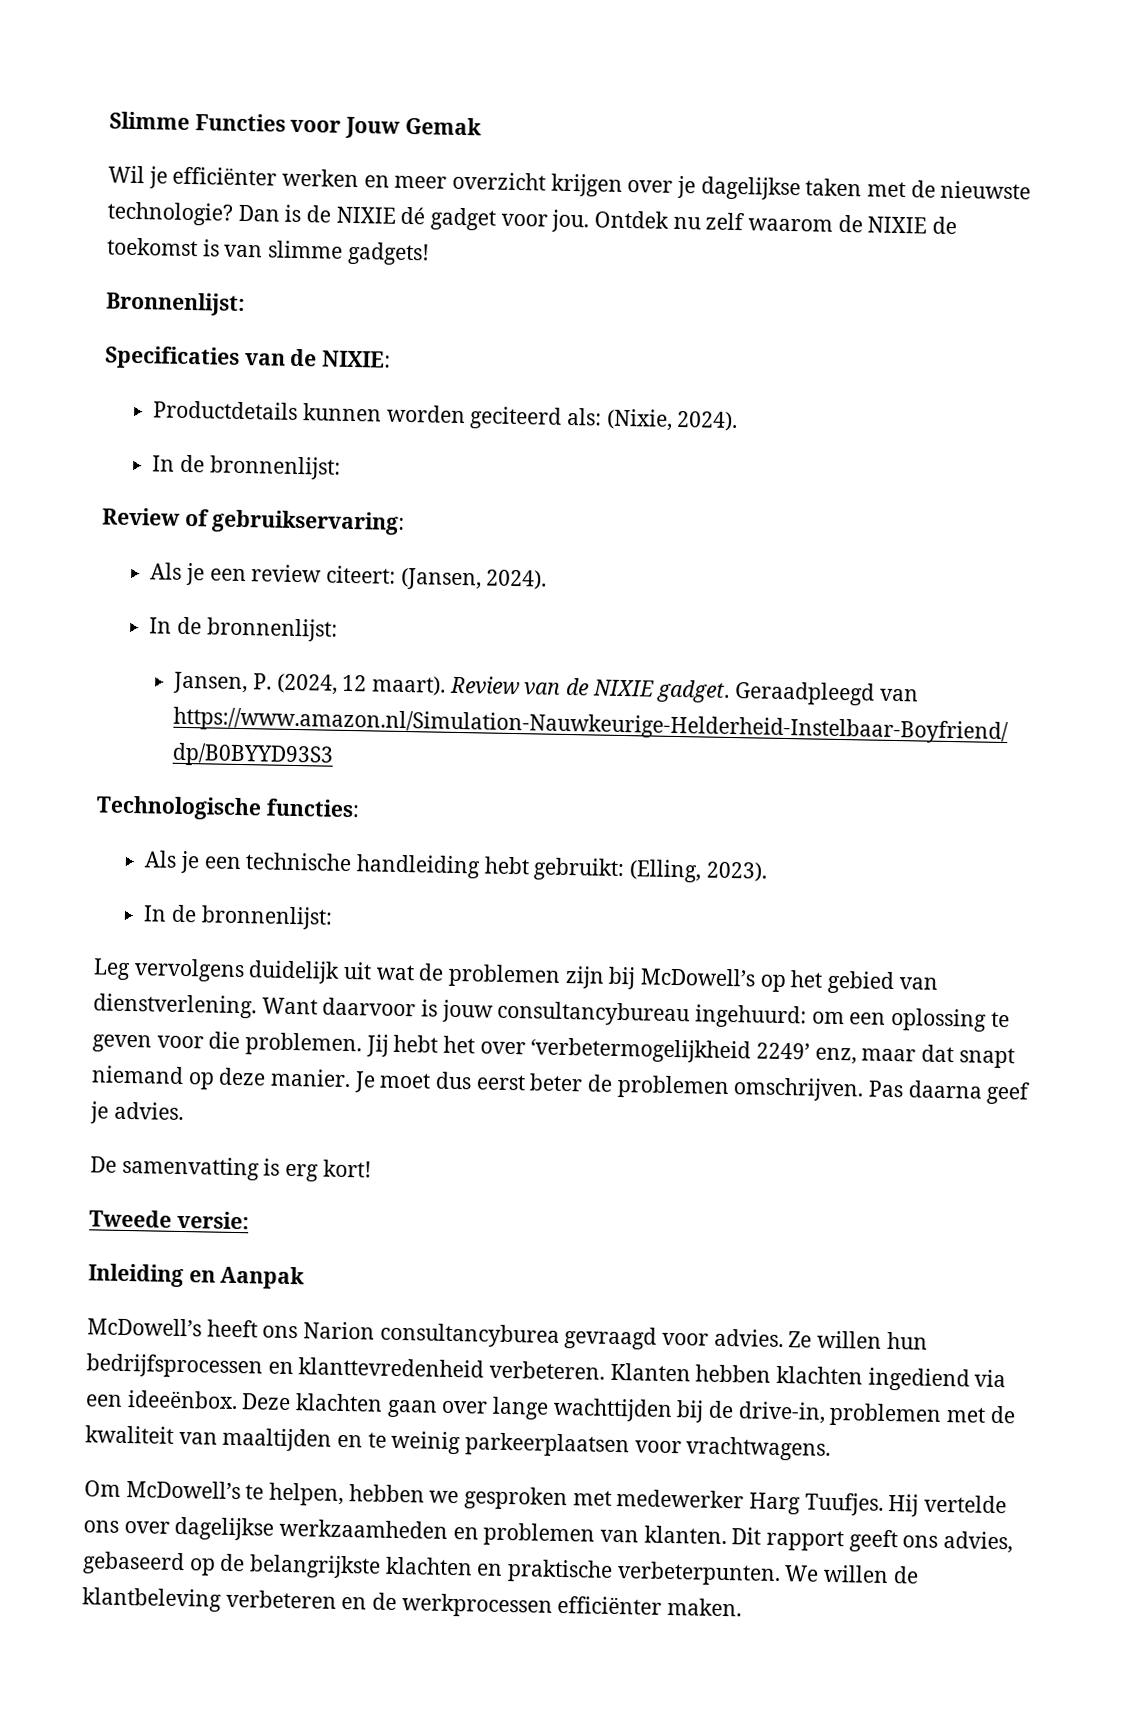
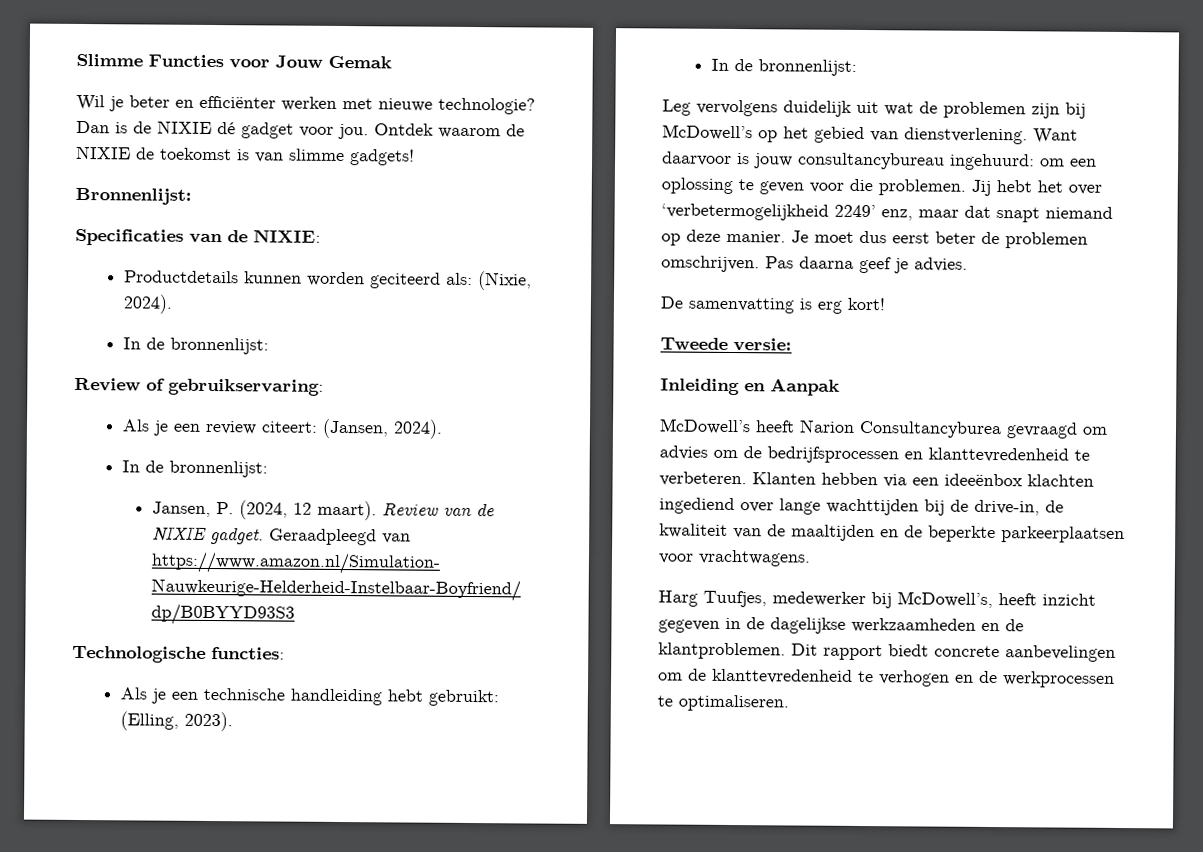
[172,166,1032,201] efficiënter werken en meer overzicht krijgen over je dagelijkse taken met de nieuwste -> [129,95,433,112] beter en efficiënter werken met nieuwe
[672,212,746,231] nu zelf -> (434, 129) none
[262,1321,928,1350] ons Narion consultancyburea gevraagd voor advies. Ze willen hun -> [799,419,1108,439] [659,445,762,460] Narion Consultancyburea gevraagd om advies om de
(485, 1367) none -> [1074,449,1090,461] te
[776,1365,1007,1392] [85,1390,438,1418] klachten ingediend via een ideeënbox. Deze klachten gaan -> [883,473,1094,488] [659,497,735,515] via een ideeënbox klachten ingediend
[829,1402,987,1427] problemen met -> (1040, 507) none
(218, 1438) none -> [767,524,786,537] de
[367,1430,462,1455] te weinig -> [904,525,996,543] de beperkte
[84,1480,1008,1517] [83,1516,1014,1554] [82,1551,919,1587] [82,1587,337,1612] Om McDowell’s te helpen, hebben we gesproken met medewerker Harg Tuufjes. Hij vertelde ons over dagelijkse werkzaamheden en problemen van klanten. Dit rapport geeft ons advies, gebaseerd op de belangrijkste klachten en praktische verbeterpunten. We willen de klantbeleving verbeteren -> [658,590,1096,609] [658,617,1024,634] [658,642,1116,662] [658,668,950,687] Harg Tuufjes, medewerker bij McDowell’s, heeft inzicht gegeven in de dagelijkse werkzaamheden en de klantproblemen. Dit rapport biedt concrete aanbevelingen om de klanttevredenheid te verhogen
[557,1595,743,1617] efficiënter maken. -> [657,694,789,712] te optimaliseren.

